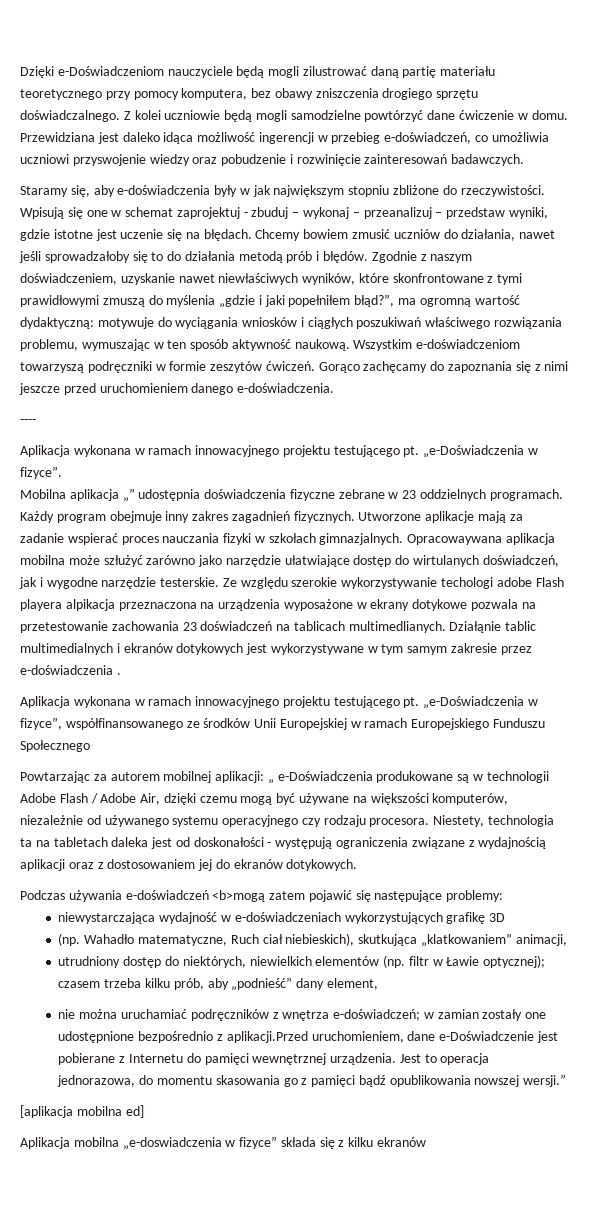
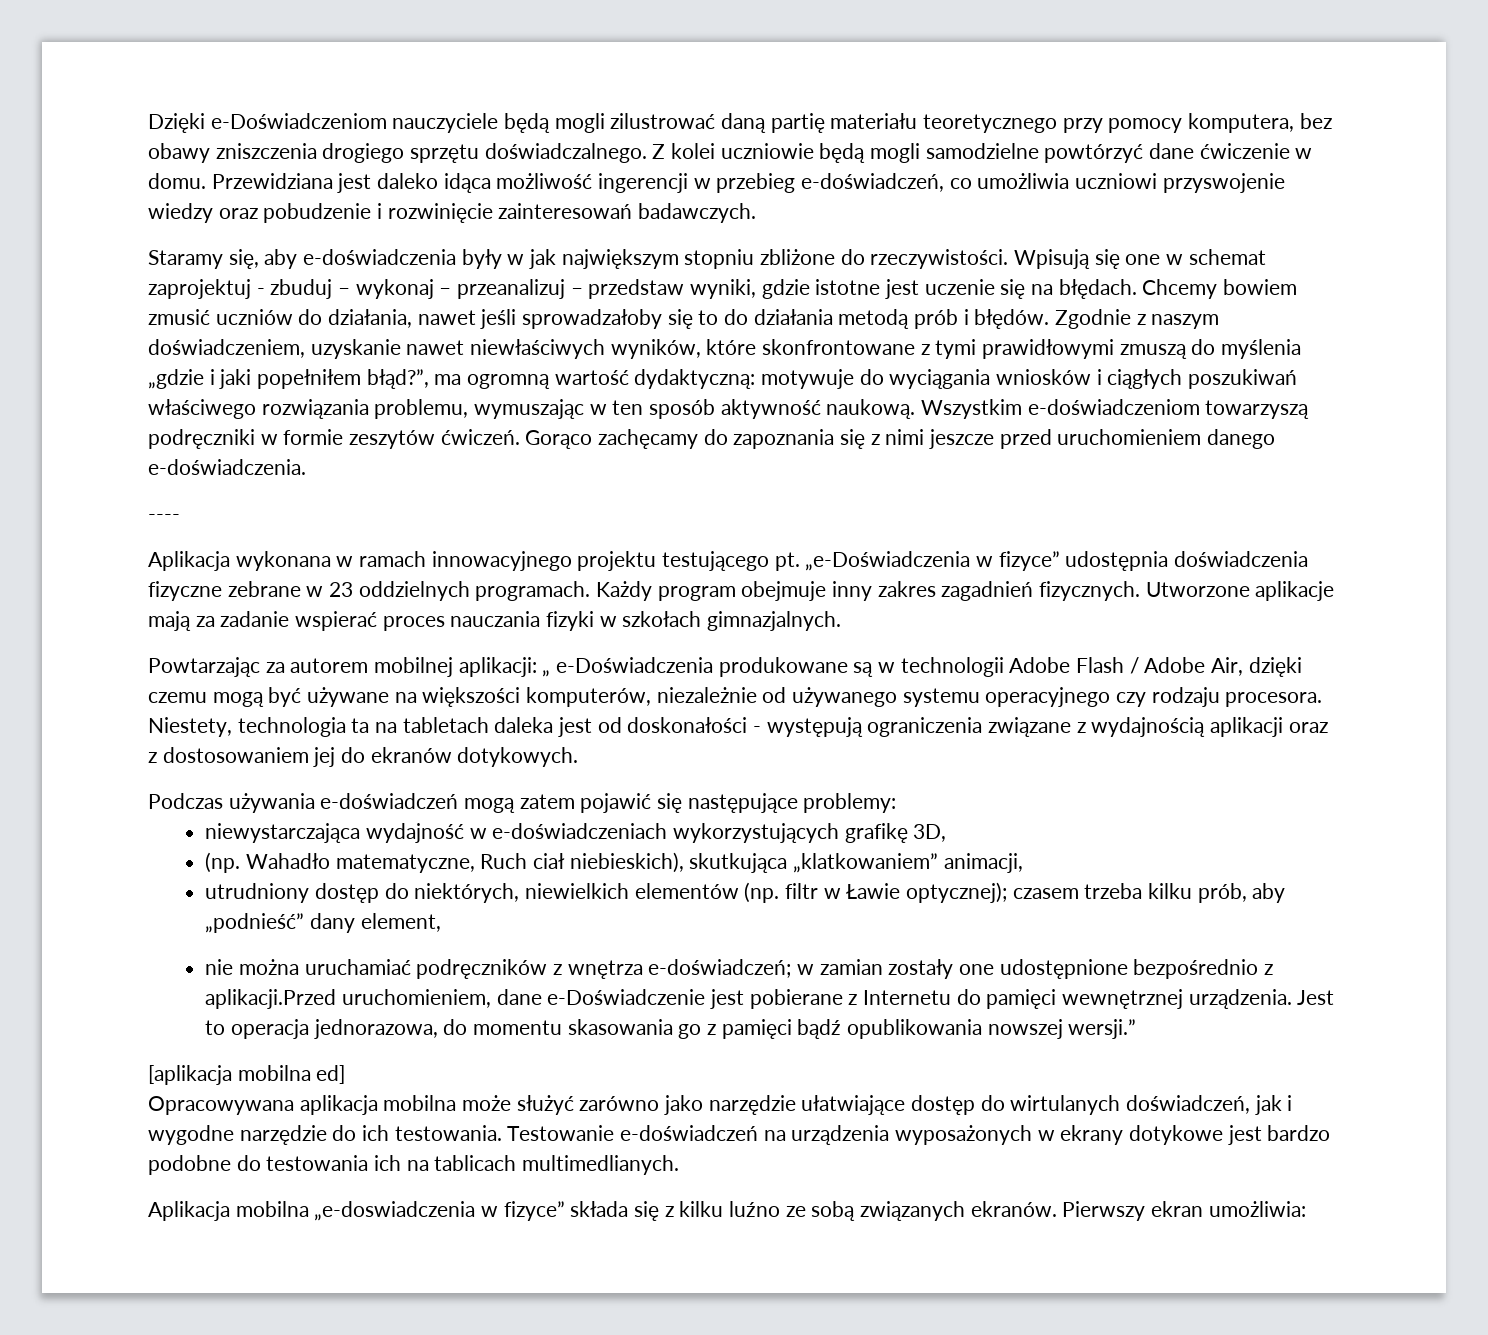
[20,466,62,479] [20,488,135,502] fizyce”. // Mobilna aplikacja „” -> [998,551,1060,571] fizyce”
[407,533,556,545] [20,555,559,567] [19,577,564,589] [20,599,536,611] [20,621,537,633] [20,643,532,655] [20,665,121,675] [20,696,539,709] [20,717,546,730] [20,740,90,752] Opracowaywana aplikacja mobilna może szłużyć zarówno jako narzędzie ułatwiające dostęp do wirtulanych doświadczeń, jak i wygodne narzędzie testerskie. Ze względu szerokie wykorzystywanie techologi adobe Flash playera alpikacja przeznaczona na urządzenia wyposażone w ekrany dotykowe pozwala na przetestowanie zachowania 23 doświadczeń na tablicach multimedlianych. Działąnie tablic multimedialnych i ekranów dotykowych jest wykorzystywane w tym samym zakresie przez e-doświadczenia . // Aplikacja wykonana w ramach innowacyjnego projektu testującego pt. „e-Doświadczenia w fizyce”, współfinansowanego ze środków Unii Europejskiej w ramach Europejskiego Funduszu Społecznego -> (842, 621) none
[212,890,266,902] <b>mogą -> [464,798,516,813] mogą
[489,913,506,922] 3D -> [913,824,947,842] 3D,
(144, 1111) none -> [148,1095,1293,1115] [148,1125,1331,1145] [148,1155,680,1175] // Opracowywana aplikacja mobilna może służyć zarówno jako narzędzie ułatwiające dostęp do wirtulanych doświadczeń, jak i wygodne narzędzie do ich testowania. Testowanie e-doświadczeń na urządzenia wyposażonych w ekrany dotykowe jest bardzo podobne do testowania ich na tablicach multimedlianych.
[377,1137,427,1147] ekranów -> [729,1201,1306,1221] luźno ze sobą związanych ekranów. Pierwszy ekran umożliwia:

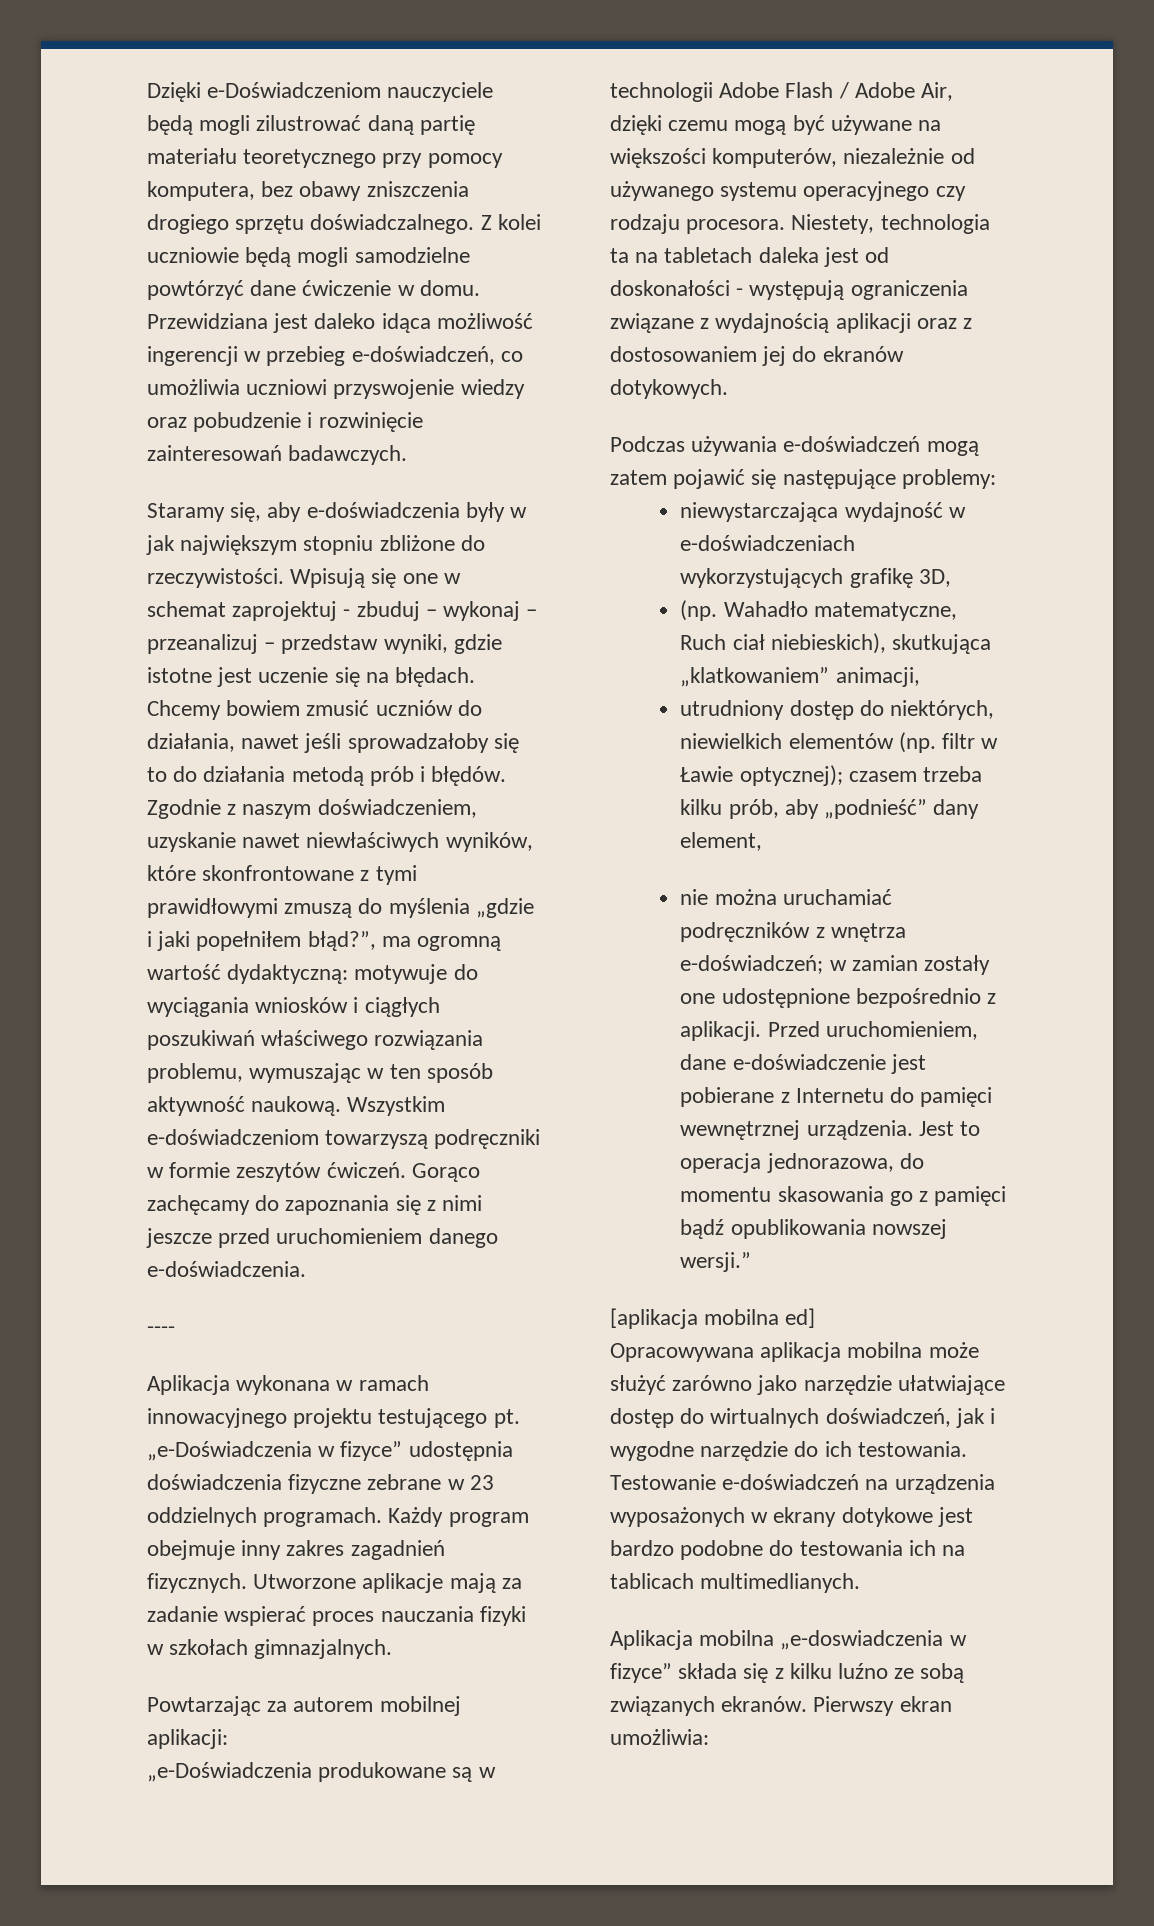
[542,657,714,677] „ e-Doświadczenia -> [147,1762,312,1782] // „e-Doświadczenia
[205,989,337,1009] aplikacji.Przed -> [680,1021,820,1041] aplikacji. Przed
[547,989,706,1005] e-Doświadczenie -> [732,1054,886,1070] e-doświadczenie
[1010,1095,1121,1115] wirtulanych -> [710,1408,820,1428] wirtualnych

